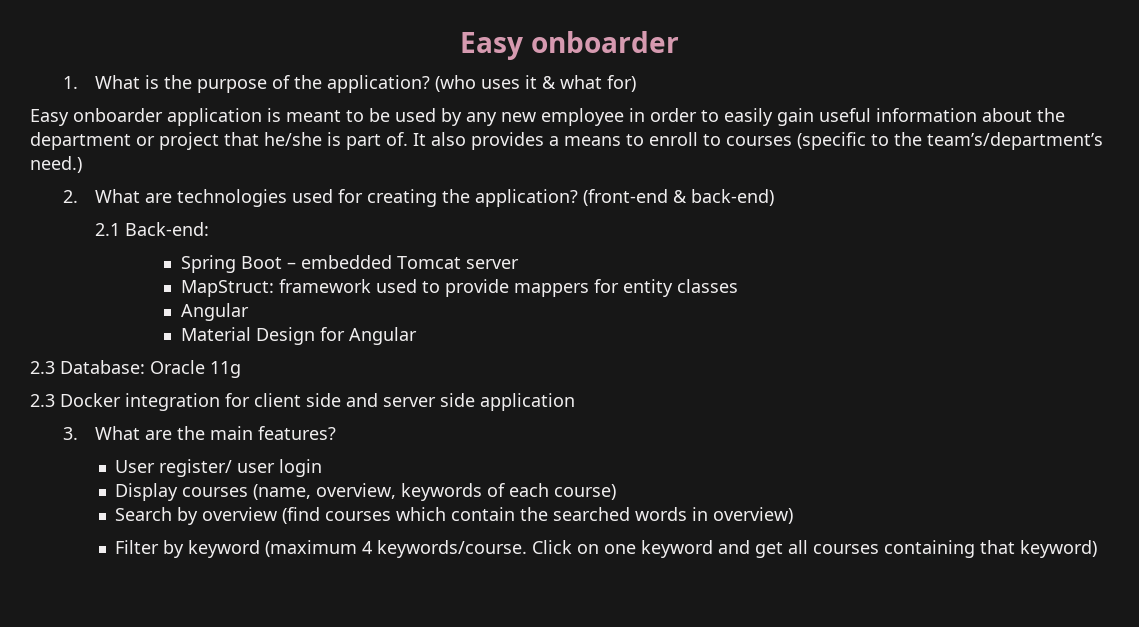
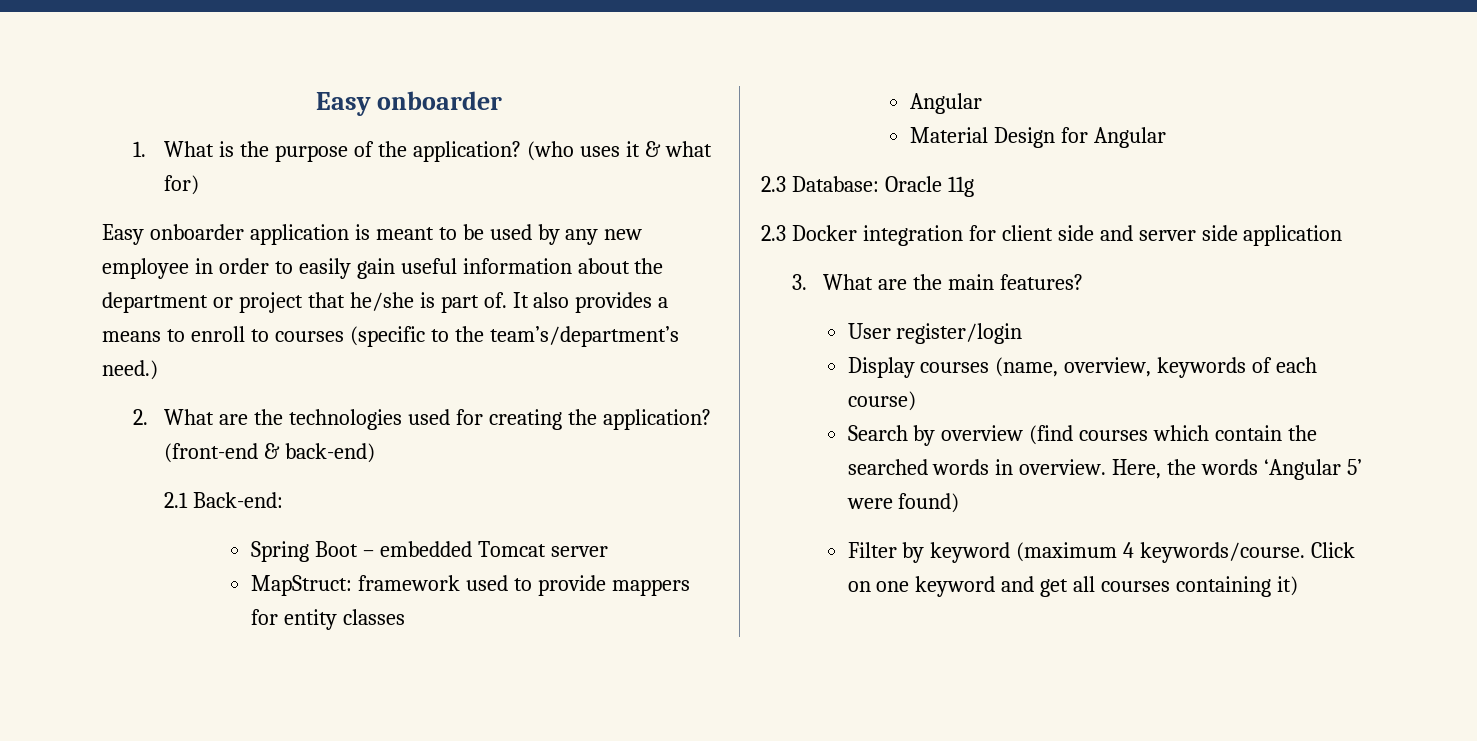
(173, 198) none -> [254,409,284,425] the
[159,459,323,477] register/ user login -> [896,323,1023,344] register/login
[713,507,794,524] overview) -> [1019,459,1363,480] [846,493,960,513] overview. Here, the words ‘Angular 5’ were found)
[980,540,1098,558] that keyword) -> [1277,576,1299,596] it)

